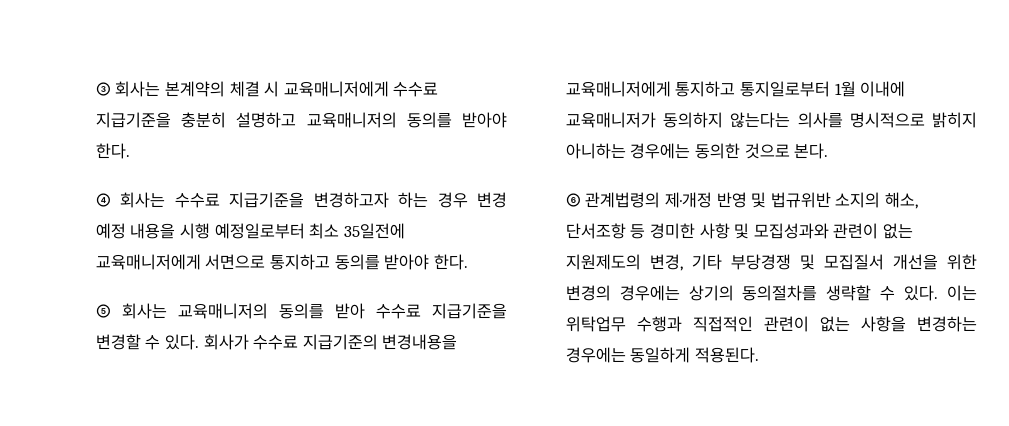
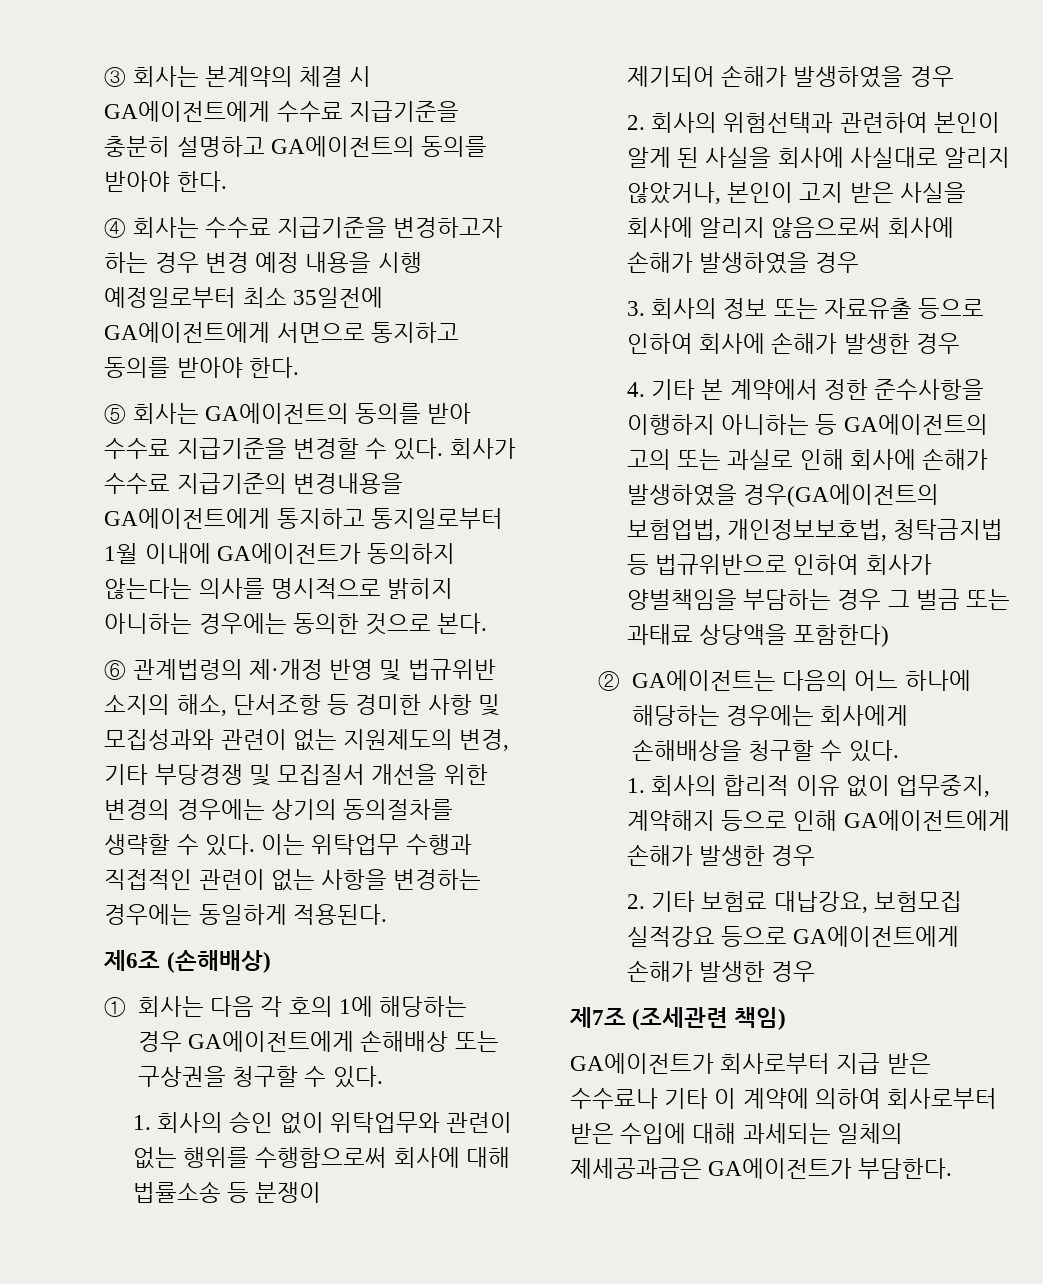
[283,81,389,97] 교육매니저에게 -> [104,101,271,122] GA에이전트에게
[306,112,397,128] 교육매니저의 -> [270,136,415,157] GA에이전트의
[95,254,201,270] 교육매니저에게 -> [104,322,271,343] GA에이전트에게
[177,303,268,319] 교육매니저의 -> [204,403,349,424] GA에이전트의
[565,81,671,97] 교육매니저에게 -> [104,508,271,529] GA에이전트에게
[565,112,656,128] 교육매니저가 -> [216,543,361,564] GA에이전트가
(759, 355) none -> [104,950,271,973] [104,996,468,1017] [137,1030,499,1052] [137,1066,383,1088] [132,1111,513,1134] [132,1147,510,1169] [132,1181,322,1203] [626,65,954,88] [626,112,1000,133] [626,147,1011,168] [626,182,966,204] [626,217,954,238] [626,251,860,274] [626,298,985,319] [626,332,960,354] [626,379,985,400] [626,414,988,435] [626,448,989,470] [626,484,940,507] [626,519,1004,541] [626,554,932,575] [626,589,1011,610] [626,624,890,647] [598,670,971,691] [631,705,909,726] [631,739,899,762] [626,775,991,797] [626,810,1010,831] [626,844,816,866] [626,891,962,913] [626,926,960,947] [626,960,816,982] [570,1007,787,1030] [570,1053,931,1074] [570,1088,998,1109] [570,1123,903,1144] [570,1158,953,1179] // 제6조 (손해배상) // ① 회사는 다음 각 호의 1에 해당하는 경우 GA에이전트에게 손해배상 또는 구상권을 청구할 수 있다. // 1. 회사의 승인 없이 위탁업무와 관련이 없는 행위를 수행함으로써 회사에 대해 법률소송 등 분쟁이 // 제기되어 손해가 발생하였을 경우 // 2. 회사의 위험선택과 관련하여 본인이 알게 된 사실을 회사에 사실대로 알리지 않았거나, 본인이 고지 받은 사실을 회사에 알리지 않음으로써 회사에 손해가 발생하였을 경우 // 3. 회사의 정보 또는 자료유출 등으로 인하여 회사에 손해가 발생한 경우 // 4. 기타 본 계약에서 정한 준수사항을 이행하지 아니하는 등 GA에이전트의 고의 또는 과실로 인해 회사에 손해가 발생하였을 경우(GA에이전트의 보험업법, 개인정보보호법, 청탁금지법 등 법규위반으로 인하여 회사가 양벌책임을 부담하는 경우 그 벌금 또는 과태료 상당액을 포함한다) // ② GA에이전트는 다음의 어느 하나에 해당하는 경우에는 회사에게 손해배상을 청구할 수 있다. // 1. 회사의 합리적 이유 없이 업무중지, 계약해지 등으로 인해 GA에이전트에게 손해가 발생한 경우 // 2. 기타 보험료 대납강요, 보험모집 실적강요 등으로 GA에이전트에게 손해가 발생한 경우 // 제7조 (조세관련 책임) // GA에이전트가 회사로부터 지급 받은 수수료나 기타 이 계약에 의하여 회사로부터 받은 수입에 대해 과세되는 일체의 제세공과금은 GA에이전트가 부담한다.

